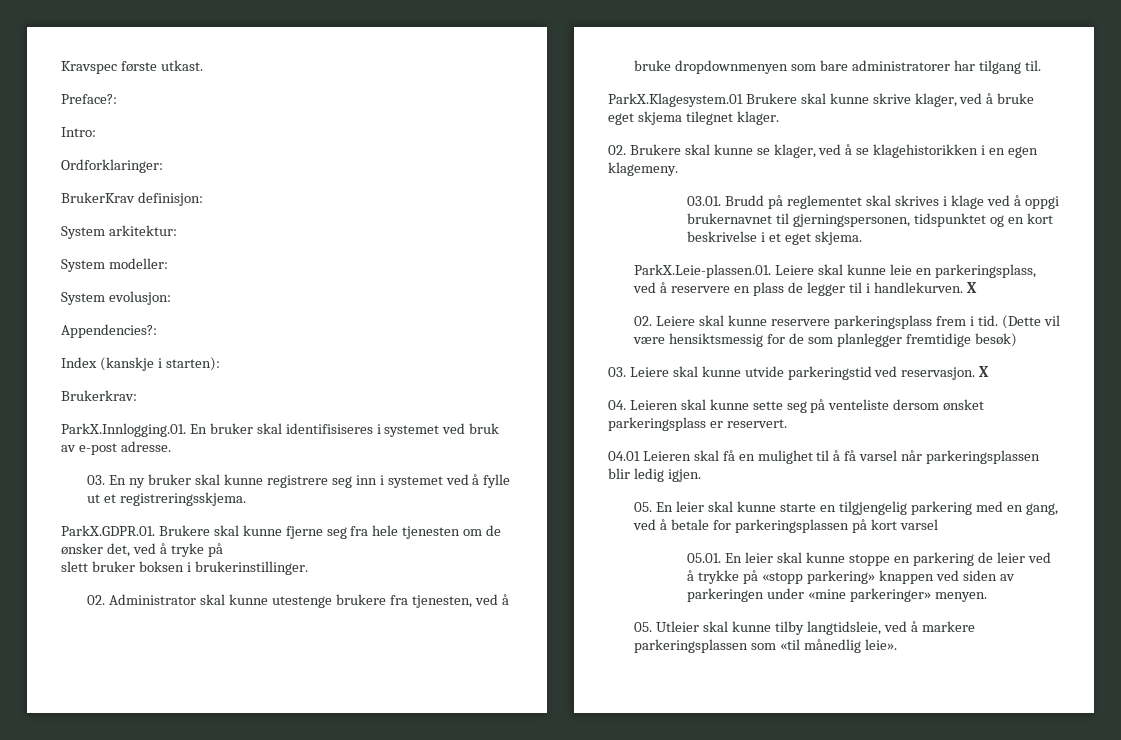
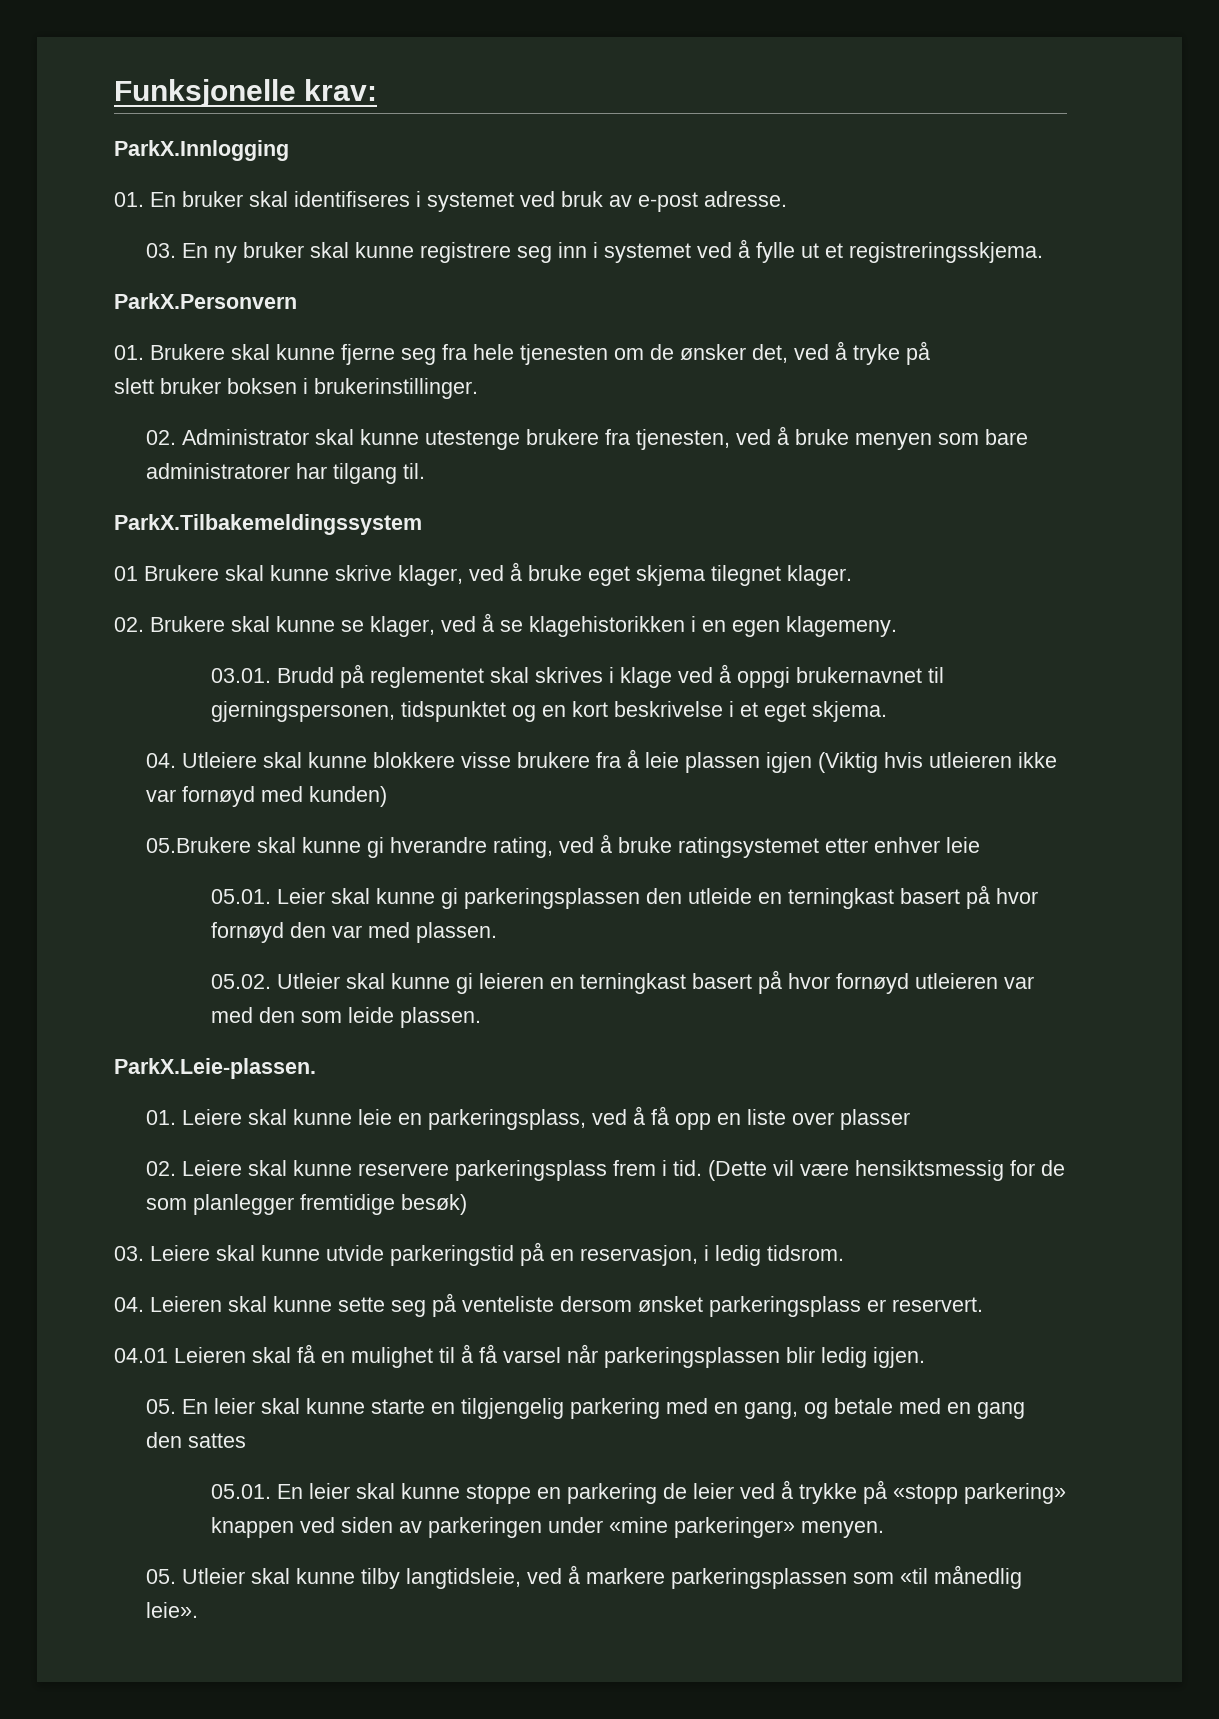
[61,60,203,74] [61,94,117,104] [61,127,96,137] [61,159,163,173] [61,192,203,206] [61,225,177,239] [61,258,168,272] [61,291,171,305] [61,324,157,338] [61,357,220,371] [61,390,137,401] [61,423,186,437] Kravspec første utkast. // Preface?: // Intro: // Ordforklaringer: // BrukerKrav definisjon: // System arkitektur: // System modeller: // System evolusjon: // Appendencies?: // Index (kanskje i starten): // Brukerkrav: // ParkX.Innlogging.01. -> [114,79,378,107] [114,140,289,161] [114,192,144,207] Funksjonelle krav: // ParkX.Innlogging // 01.
[285,423,373,434] identifisiseres -> [294,191,410,207] identifiseres
[61,525,155,536] ParkX.GDPR.01. -> [114,293,297,309] [114,345,144,360] ParkX.Personvern // 01.
[675,60,789,74] dropdownmenyen -> [855,433,933,450] menyen
[608,93,743,107] ParkX.Klagesystem.01 -> [114,514,422,535] [114,566,138,581] ParkX.Tilbakemeldingssystem // 01
[634,264,772,278] ParkX.Leie-plassen.01. -> [146,749,1058,773] [146,786,388,807] [146,834,981,858] [211,885,1039,909] [211,922,498,943] [211,970,1035,994] [211,1007,482,1028] [114,1058,316,1079] [146,1110,177,1125] 04. Utleiere skal kunne blokkere visse brukere fra å leie plassen igjen (Viktig hvis utleieren ikke var fornøyd med kunden) // 05.Brukere skal kunne gi hverandre rating, ved å bruke ratingsystemet etter enhver leie // 05.01. Leier skal kunne gi parkeringsplassen den utleide en terningkast basert på hvor fornøyd den var med plassen. // 05.02. Utleier skal kunne gi leieren en terningkast basert på hvor fornøyd utleieren var med den som leide plassen. // ParkX.Leie-plassen. // 01.
[671,282,977,296] reservere en plass de legger til i handlekurven. X -> [651,1106,911,1130] få opp en liste over plasser
[874,366,990,380] ved reservasjon. X -> [520,1242,844,1266] på en reservasjon, i ledig tidsrom.
[633,519,938,533] ved å betale for parkeringsplassen på kort varsel -> [804,1398,1026,1419] [146,1432,247,1448] og betale med en gang den sattes

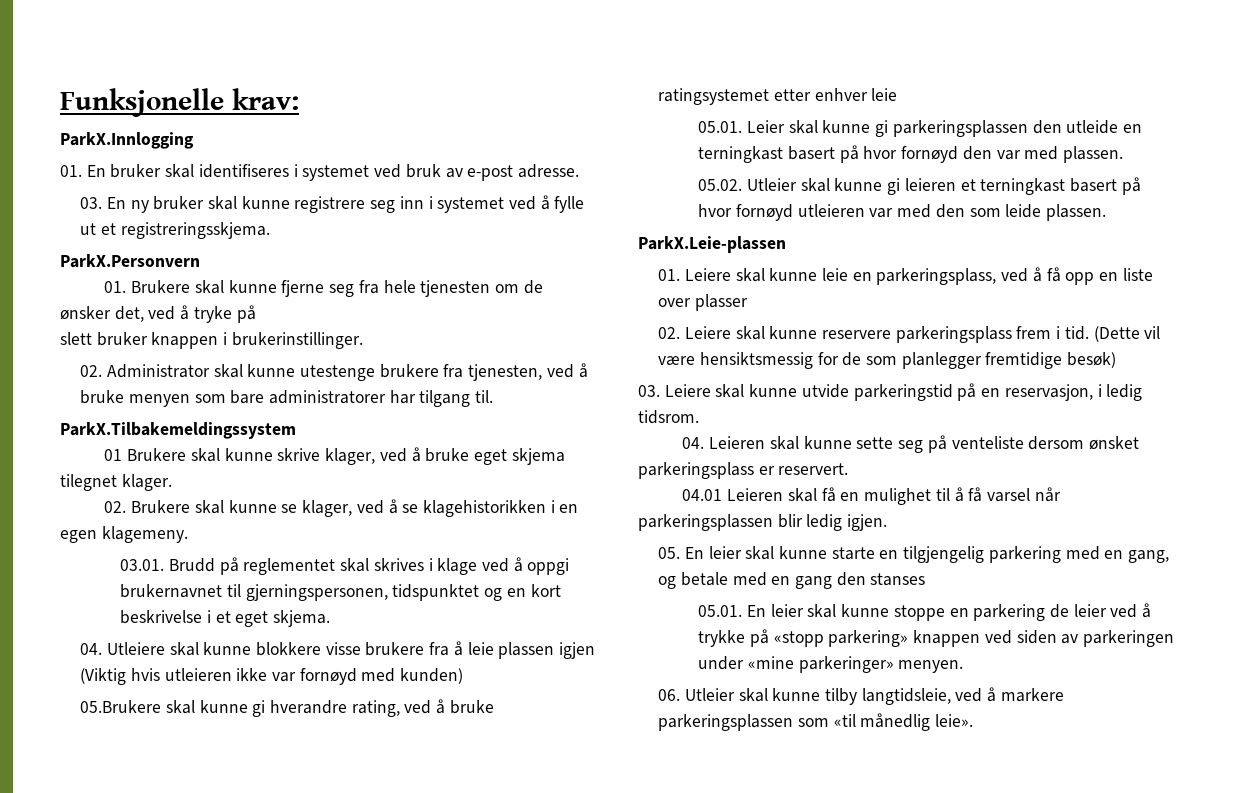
[227,378,297,394] boksen -> [151,332,219,349] knappen
[550,977,575,989] en -> [960,179,976,191] et
[114,1058,316,1079] ParkX.Leie-plassen. -> [638,236,786,253] ParkX.Leie-plassen
[188,1433,247,1448] sattes -> [870,573,926,586] stanses
[146,1569,177,1584] 05. -> [658,689,681,701] 06.

